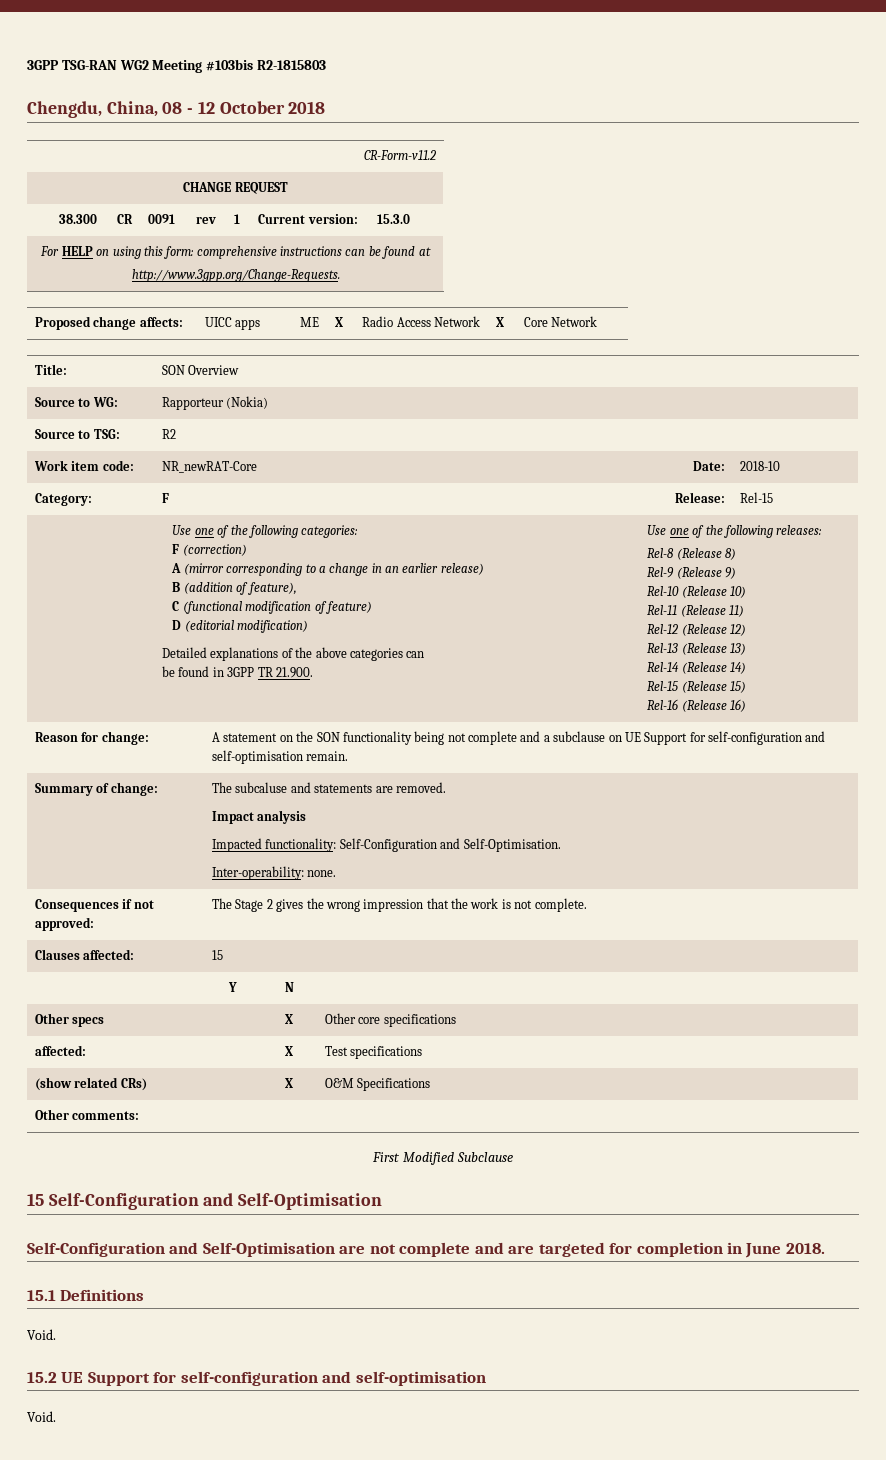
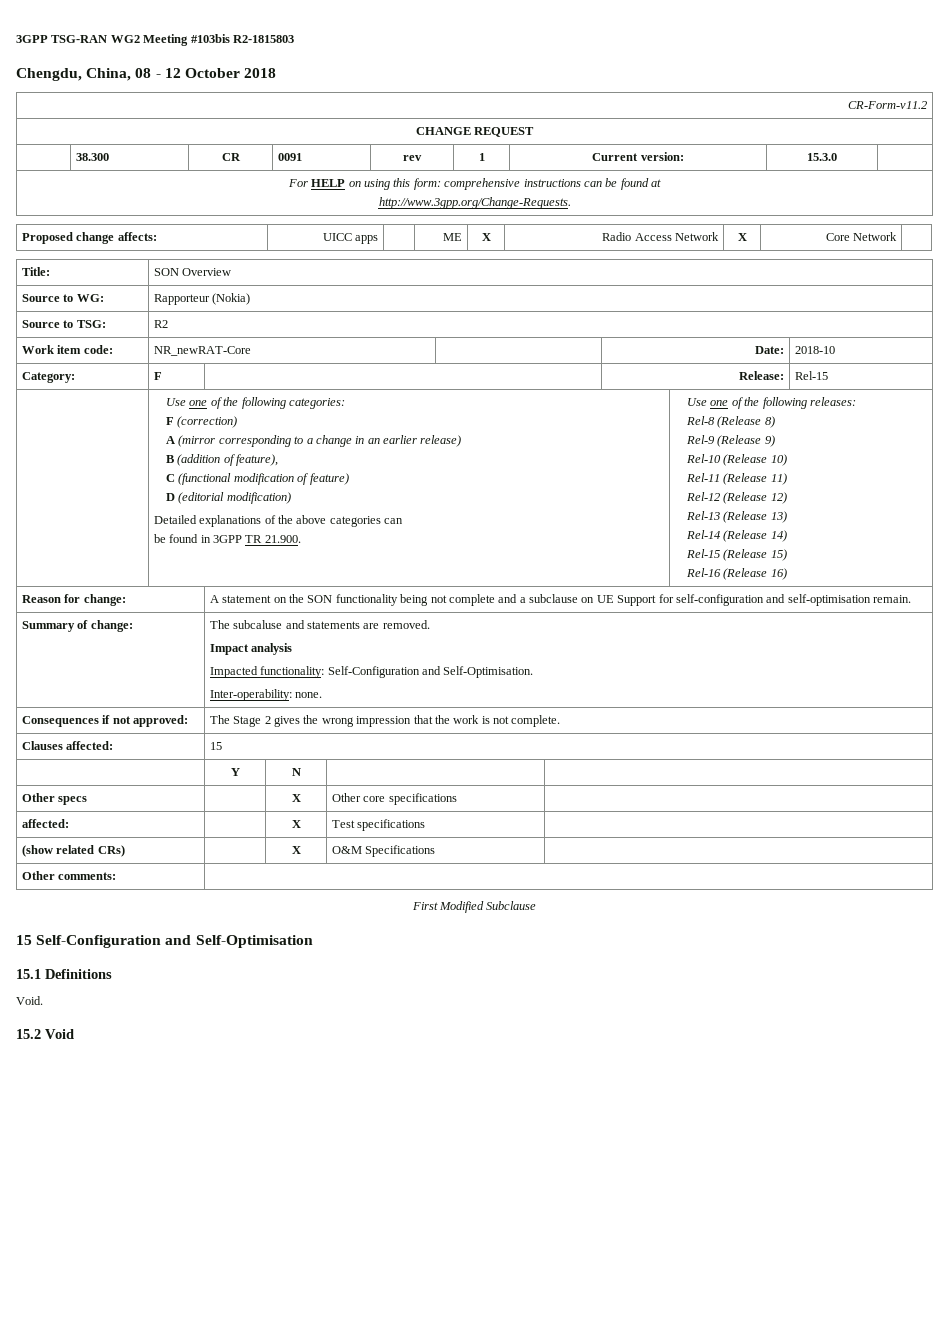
[27,1242,825,1258] [27,1289,145,1301] [27,1329,56,1340] [27,1371,486,1386] [27,1411,56,1422] Self-Configuration and Self-Optimisation are not complete and are targeted for completion in June 2018. // 15.1 Definitions // Void. // 15.2 UE Support for self-configuration and self-optimisation // Void. -> [16,969,112,979] [16,996,43,1005] [16,1029,74,1039] 15.1 Definitions // Void. // 15.2 Void

